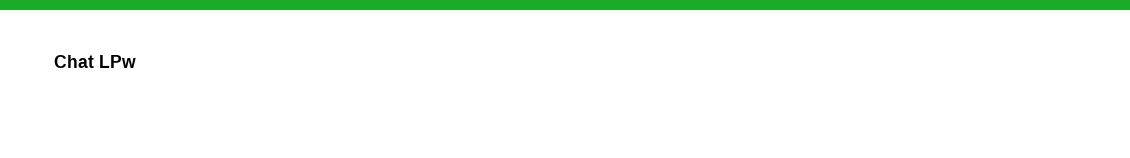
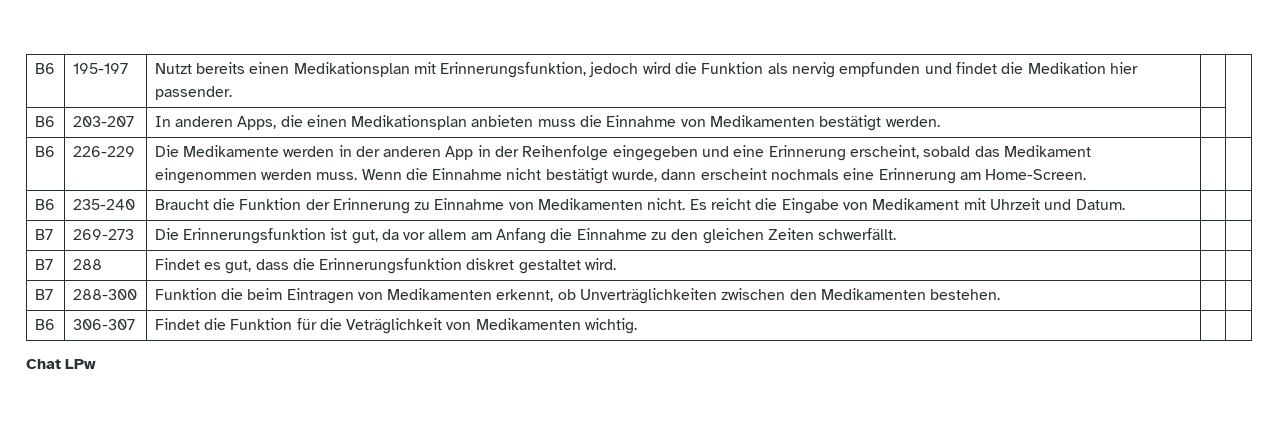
(54, 61) none -> [34,63,55,74] [72,63,128,74] [154,62,1138,78] [154,86,232,100] [34,116,55,127] [72,116,134,127] [154,115,940,131] [34,146,55,157] [72,146,135,157] [154,145,1091,161] [154,168,1087,184] [34,199,55,210] [72,199,135,210] [154,198,1125,214] [34,229,53,240] [72,229,134,240] [154,228,897,244] [34,259,53,270] [72,259,102,270] [154,258,617,274] [34,289,53,300] [72,289,137,300] [154,288,1001,304] [34,319,55,330] [72,319,135,330] [154,318,638,334] B6 | 195-197 | Nutzt bereits einen Medikationsplan mit Erinnerungsfunktion, jedoch wird die Funktion als nervig empfunden und findet die Medikation hier passender. | | // B6 | 203-207 | In anderen Apps, die einen Medikationsplan anbieten muss die Einnahme von Medikamenten bestätigt werden. | | // B6 | 226-229 | Die Medikamente werden in der anderen App in der Reihenfolge eingegeben und eine Erinnerung erscheint, sobald das Medikament eingenommen werden muss. Wenn die Einnahme nicht bestätigt wurde, dann erscheint nochmals eine Erinnerung am Home-Screen. | | // B6 | 235-240 | Braucht die Funktion der Erinnerung zu Einnahme von Medikamenten nicht. Es reicht die Eingabe von Medikament mit Uhrzeit und Datum. | | // B7 | 269-273 | Die Erinnerungsfunktion ist gut, da vor allem am Anfang die Einnahme zu den gleichen Zeiten schwerfällt. | | // B7 | 288 | Findet es gut, dass die Erinnerungsfunktion diskret gestaltet wird. | | // B7 | 288-300 | Funktion die beim Eintragen von Medikamenten erkennt, ob Unverträglichkeiten zwischen den Medikamenten bestehen. | | // B6 | 306-307 | Findet die Funktion für die Veträglichkeit von Medikamenten wichtig. | | //

